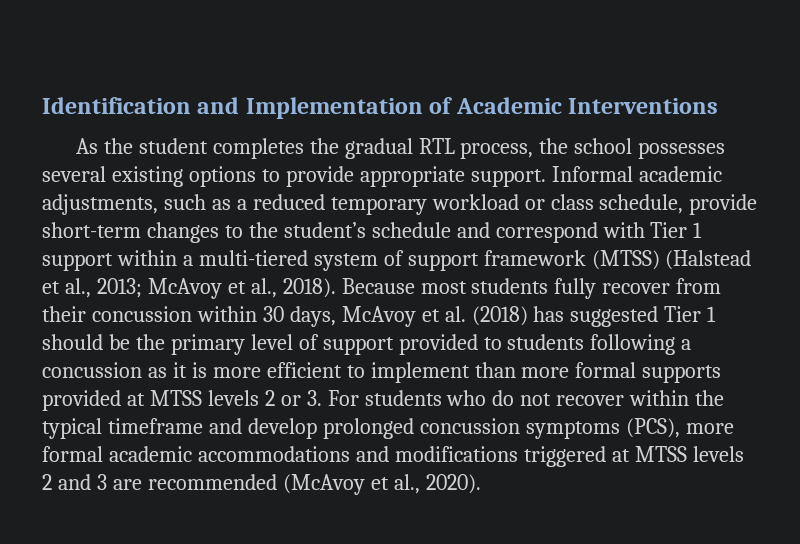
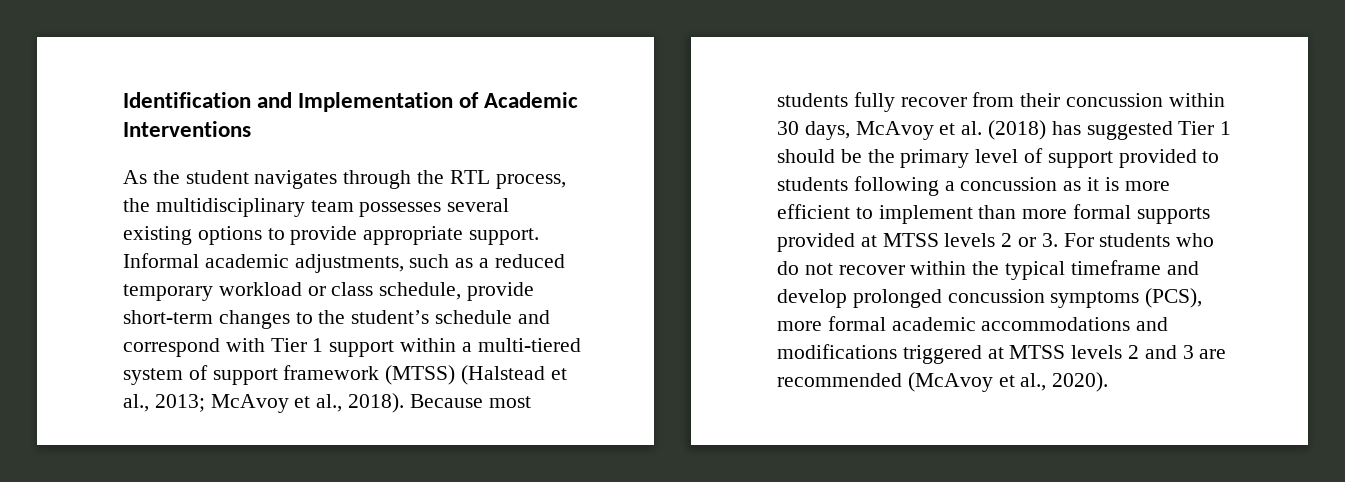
[212,138,413,159] completes the gradual -> [254,170,445,189] navigates through the
[574,138,633,154] school -> [155,198,354,217] multidisciplinary team

